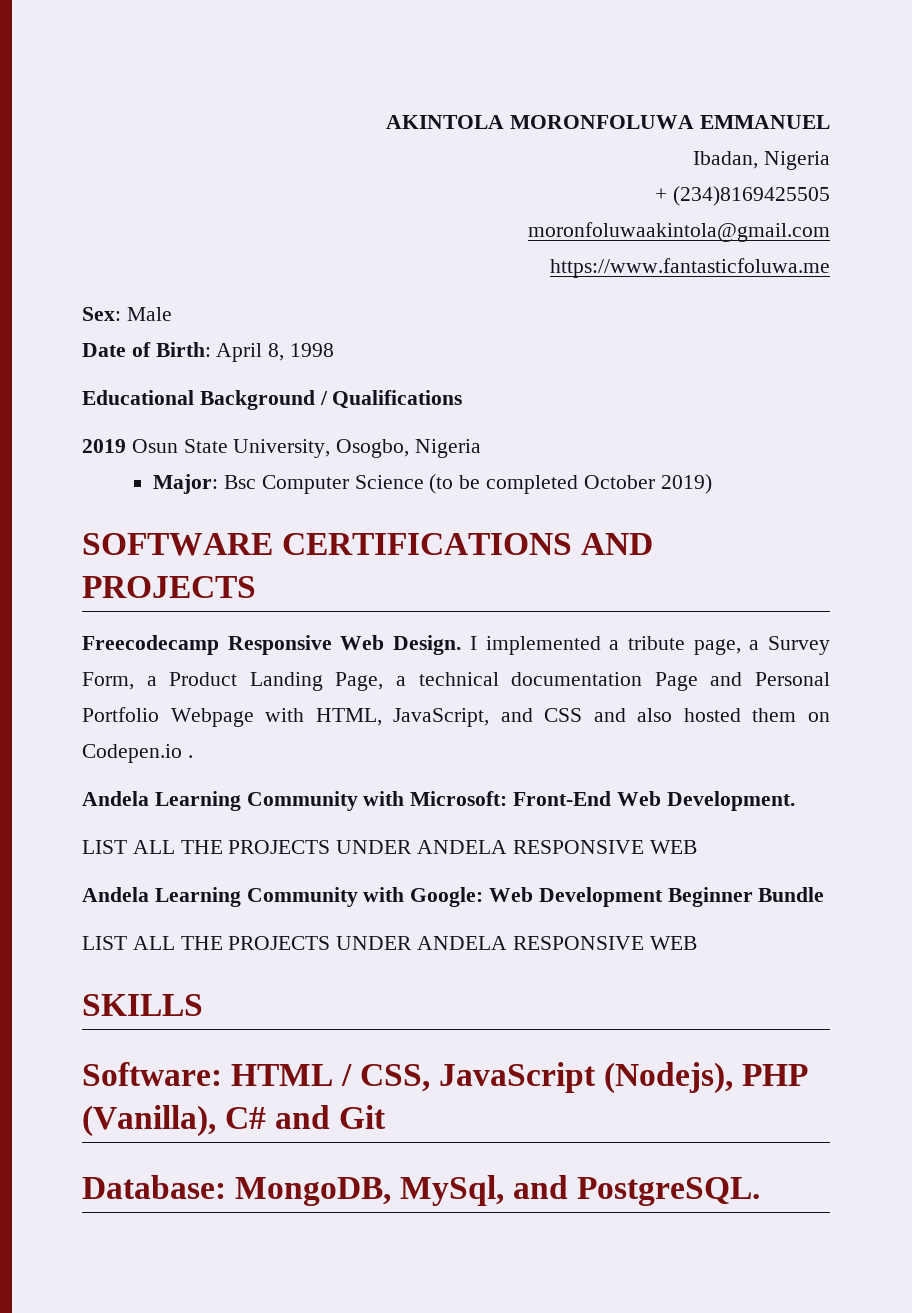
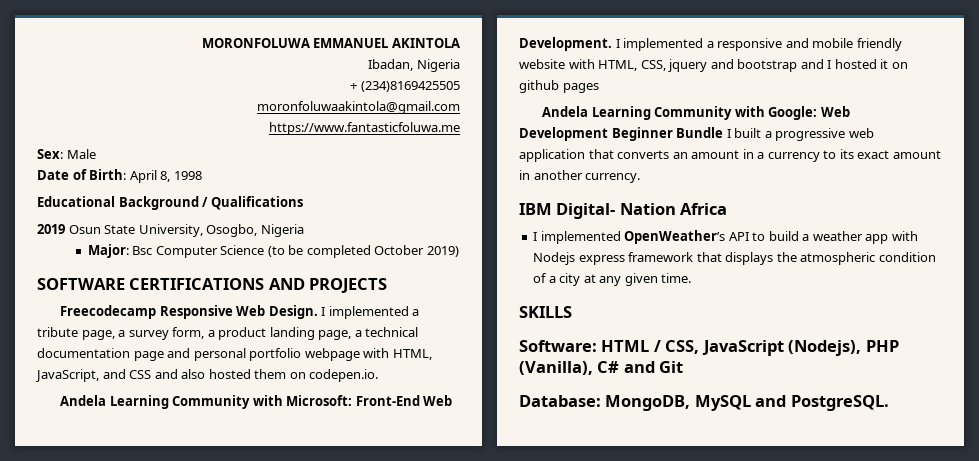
[386,115,505,129] AKINTOLA -> (201, 43) none
(830, 122) none -> [392,38,460,48] AKINTOLA
[768,636,831,655] [82,672,831,691] [82,707,254,727] Survey Form, a Product Landing Page, a technical documentation Page and Personal Portfolio Webpage -> [128,327,419,340] [37,348,360,361] survey form, a product landing page, a technical documentation page and personal portfolio webpage
[82,744,193,763] Codepen.io . -> [309,369,379,382] codepen.io.
[82,840,697,854] // LIST ALL THE PROJECTS UNDER ANDELA RESPONSIVE WEB -> [615,38,902,51] [519,59,908,72] [519,80,599,93] I implemented a responsive and mobile friendly website with HTML, CSS, jquery and bootstrap and I hosted it on github pages
[82,936,697,950] // LIST ALL THE PROJECTS UNDER ANDELA RESPONSIVE WEB -> [726,128,874,141] [519,149,941,162] [519,170,641,183] [519,203,728,219] [533,230,918,244] [533,252,936,265] [533,273,692,286] I built a progressive web application that converts an amount in a currency to its exact amount in another currency. // IBM Digital- Nation Africa // I implemented OpenWeather’s API to build a weather app with Nodejs express framework that displays the atmospheric condition of a city at any given time.
[400,1175,505,1206] MySql, -> [694,395,751,411] MySQL

